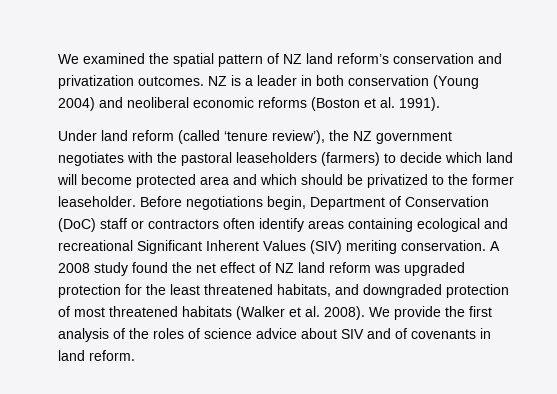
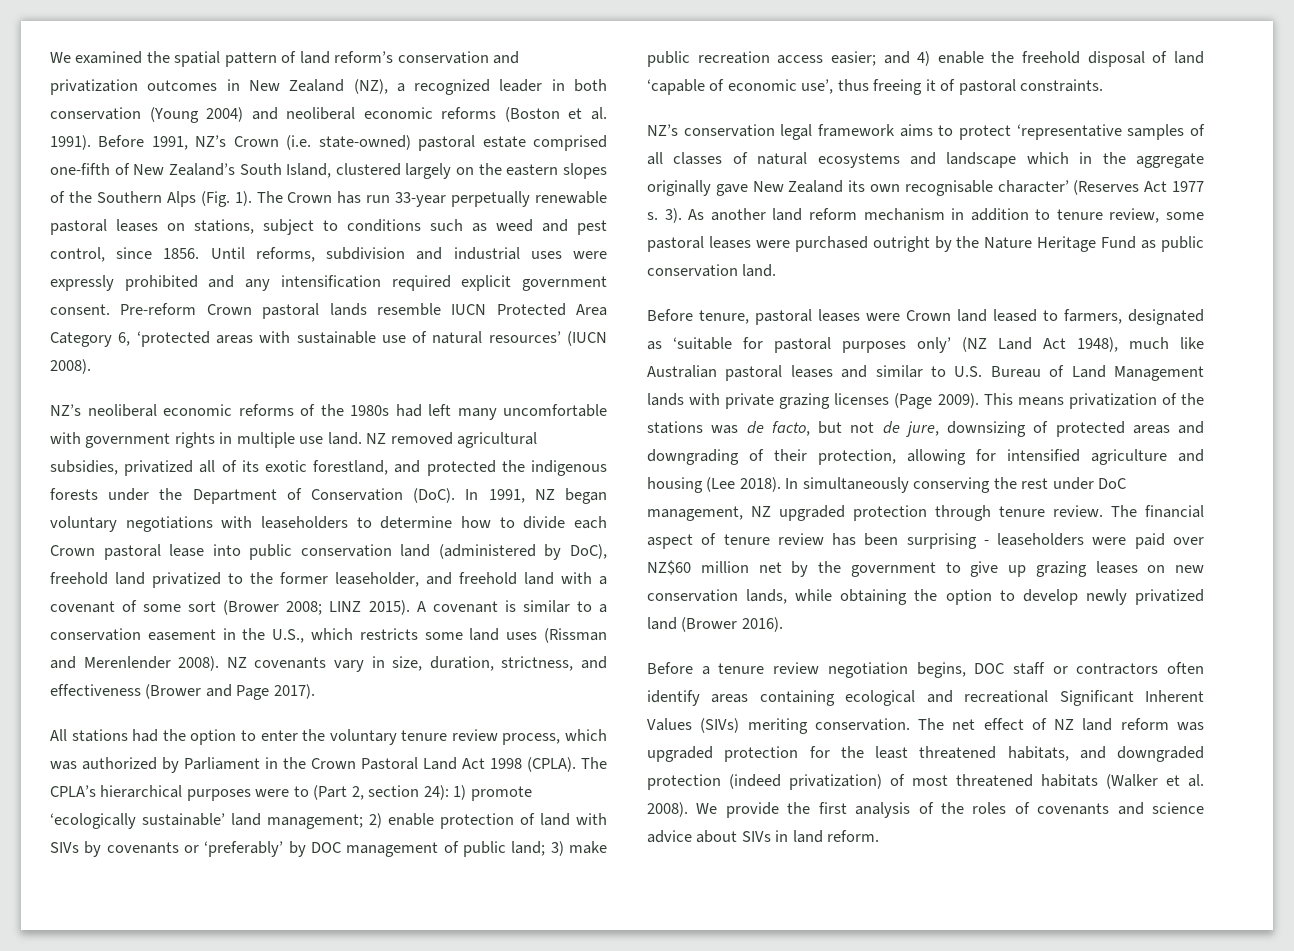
[283,54,302,64] NZ -> (297, 57) none
[138,75,253,86] outcomes. NZ is a -> [147,79,491,95] outcomes in New Zealand (NZ), a recognized
[58,130,452,144] [58,152,513,166] [57,174,514,188] [58,196,489,210] [58,218,96,232] // Under land reform (called ‘tenure review’), the NZ government negotiates with the pastoral leaseholders (farmers) to decide which land will become protected area and which should be privatized to the former leaseholder. Before negotiations begin, Department of Conservation (DoC) -> [98,135,607,151] [50,163,607,179] [50,191,607,207] [50,219,607,235] [50,247,607,262] [50,275,607,291] [50,303,607,319] [50,331,608,347] [50,359,91,374] [50,404,607,420] [50,432,538,448] [50,460,607,476] [50,488,607,504] [50,516,608,532] [50,544,607,560] [50,572,607,588] [50,600,608,615] [50,628,608,643] [50,656,608,672] [50,684,315,700] [50,729,607,745] [50,757,607,773] [50,785,532,801] [50,813,607,829] [50,841,607,857] [647,51,1204,67] [647,79,1104,95] [647,124,1205,140] [647,152,1204,168] [647,180,1204,196] [647,208,1204,223] [647,236,1204,252] [647,264,777,277] [647,309,1204,325] [647,337,1204,353] [647,365,1204,381] [647,393,1204,409] [647,421,1204,437] [647,449,1204,465] [647,477,1127,493] [647,505,1204,521] [647,533,1204,549] [647,560,1204,577] [647,589,1204,605] [647,617,783,632] [647,662,1005,678] Before 1991, NZ’s Crown (i.e. state-owned) pastoral estate comprised one-fifth of New Zealand’s South Island, clustered largely on the eastern slopes of the Southern Alps (Fig. 1). The Crown has run 33-year perpetually renewable pastoral leases on stations, subject to conditions such as weed and pest control, since 1856. Until reforms, subdivision and industrial uses were expressly prohibited and any intensification required explicit government consent. Pre-reform Crown pastoral lands resemble IUCN Protected Area Category 6, ‘protected areas with sustainable use of natural resources’ (IUCN 2008). // NZ’s neoliberal economic reforms of the 1980s had left many uncomfortable with government rights in multiple use land. NZ removed agricultural subsidies, privatized all of its exotic forestland, and protected the indigenous forests under the Department of Conservation (DoC). In 1991, NZ began voluntary negotiations with leaseholders to determine how to divide each Crown pastoral lease into public conservation land (administered by DoC), freehold land privatized to the former leaseholder, and freehold land with a covenant of some sort (Brower 2008; LINZ 2015). A covenant is similar to a conservation easement in the U.S., which restricts some land uses (Rissman and Merenlender 2008). NZ covenants vary in size, duration, strictness, and effectiveness (Brower and Page 2017). // All stations had the option to enter the voluntary tenure review process, which was authorized by Parliament in the Crown Pastoral Land Act 1998 (CPLA). The CPLA’s hierarchical purposes were to (Part 2, section 24): 1) promote ‘ecologically sustainable’ land management; 2) enable protection of land with SIVs by covenants or ‘preferably’ by DOC management of public land; 3) make public recreation access easier; and 4) enable the freehold disposal of land ‘capable of economic use’, thus freeing it of pastoral constraints. // NZ’s conservation legal framework aims to protect ‘representative samples of all classes of natural ecosystems and landscape which in the aggregate originally gave New Zealand its own recognisable character’ (Reserves Act 1977 s. 3). As another land reform mechanism in addition to tenure review, some pastoral leases were purchased outright by the Nature Heritage Fund as public conservation land. // Before tenure, pastoral leases were Crown land leased to farmers, designated as ‘suitable for pastoral purposes only’ (NZ Land Act 1948), much like Australian pastoral leases and similar to U.S. Bureau of Land Management lands with private grazing licenses (Page 2009). This means privatization of the stations was de facto, but not de jure, downsizing of protected areas and downgrading of their protection, allowing for intensified agriculture and housing (Lee 2018). In simultaneously conserving the rest under DoC management, NZ upgraded protection through tenure review. The financial aspect of tenure review has been surprising - leaseholders were paid over NZ$60 million net by the government to give up grazing leases on new conservation lands, while obtaining the option to develop newly privatized land (Brower 2016). // Before a tenure review negotiation begins, DOC
[310,240,342,254] (SIV) -> [700,718,740,733] (SIVs)
[490,241,500,251] [58,262,192,276] A 2008 study found the -> [918,718,945,730] The
(509, 291) none -> [729,774,882,790] (indeed privatization)
(200, 333) none -> [1037,802,1144,815] covenants and
[341,328,476,339] SIV and of covenants -> [741,831,771,842] SIVs

